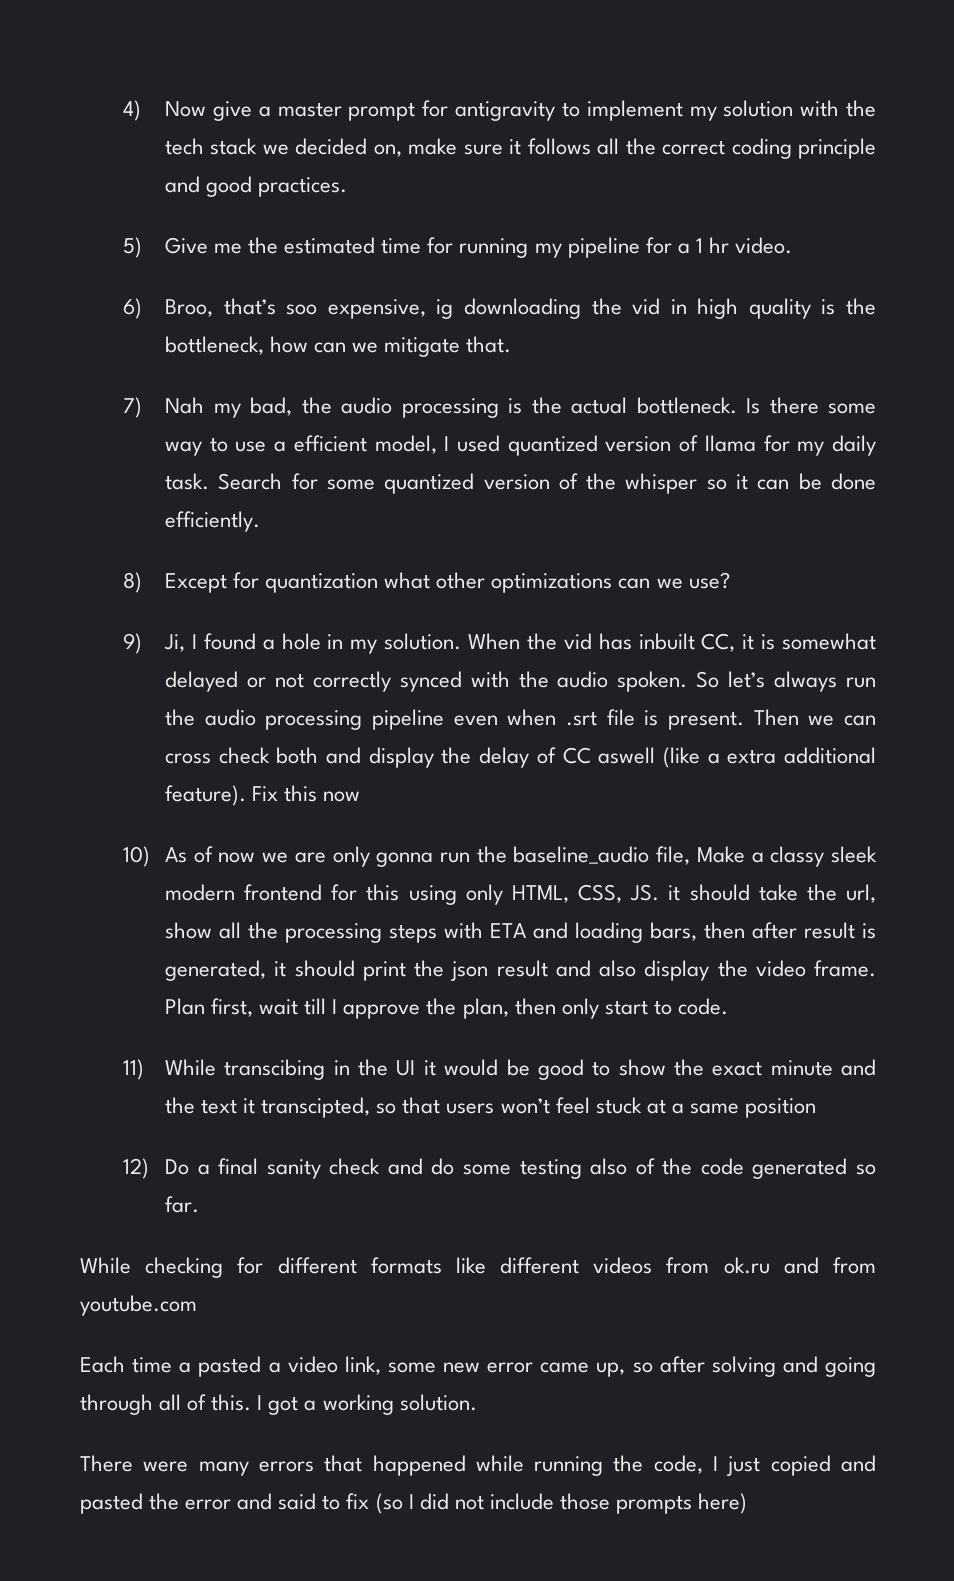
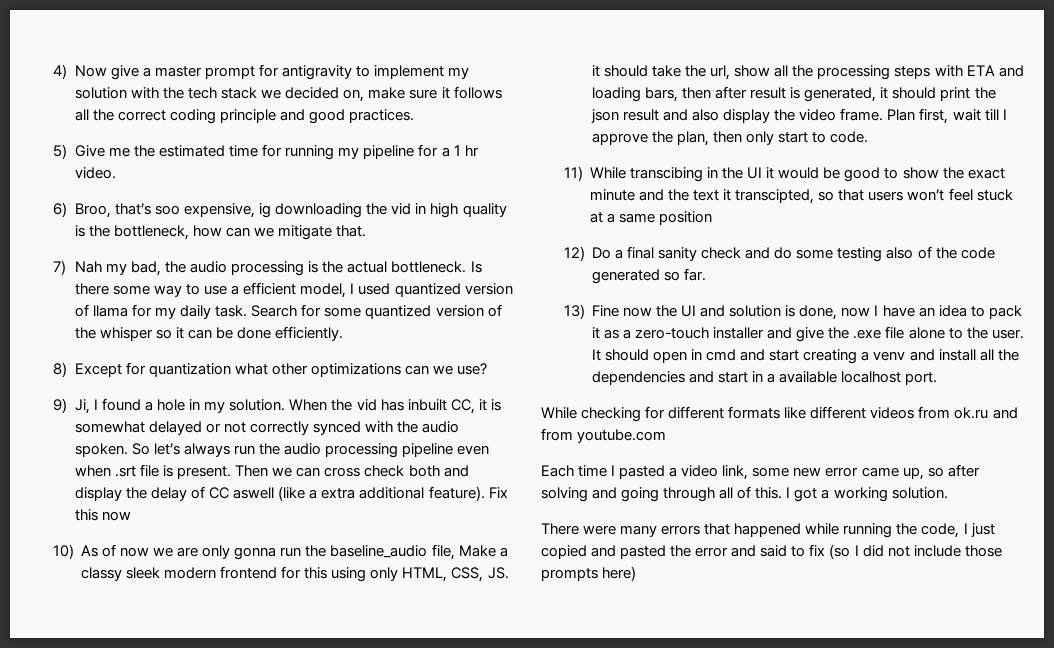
(200, 1204) none -> [563,304,1022,320] [592,326,1024,342] [592,349,1019,364] [592,371,938,385] // 13) Fine now the UI and solution is done, now I have an idea to pack it as a zero-touch installer and give the .exe file alone to the user. It should open in cmd and start creating a venv and install all the dependencies and start in a available localhost port.
[179,1362,192,1373] a -> [611,465,616,476] I

